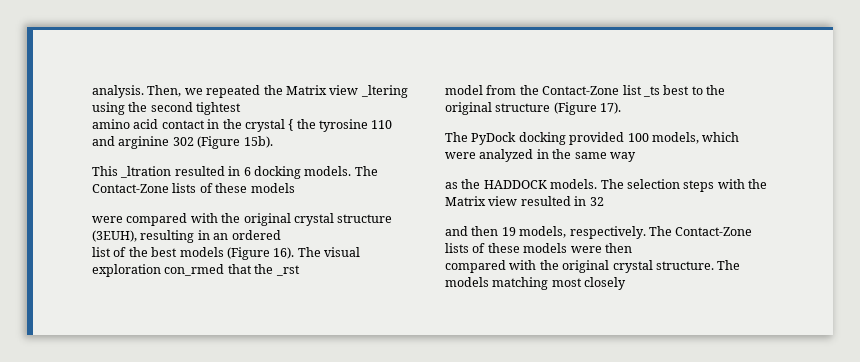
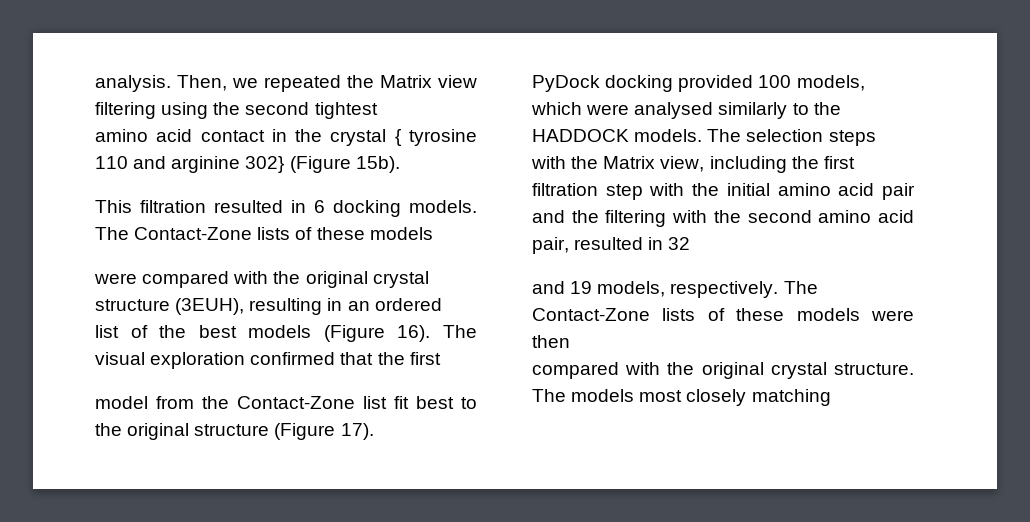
[360,85,408,98] _ltering -> [95,102,156,119] filtering
[296,119,316,129] the -> (402, 137) none
[172,137,194,146] 302 -> [245,156,285,173] 302}
[120,166,172,178] _ltration -> [140,200,206,213] filtration
[164,264,225,276] con_rmed -> [250,352,336,365] confirmed
[275,265,300,276] _rst -> [409,352,441,365] first
[642,86,660,97] _ts -> [394,396,409,409] fit
[445,132,468,142] The -> (374, 431) none
[479,149,636,162] [445,182,458,189] analyzed in the same way // as -> [634,102,809,119] analysed similarly to
[488,196,518,206] view -> [660,156,855,173] [532,183,915,200] [532,210,914,227] [532,237,569,254] view, including the first filtration step with the initial amino acid pair and the filtering with the second amino acid pair,
[471,226,499,236] then -> (565, 287) none
[492,277,549,290] matching -> (635, 395) none
(627, 283) none -> [751,389,831,406] matching

